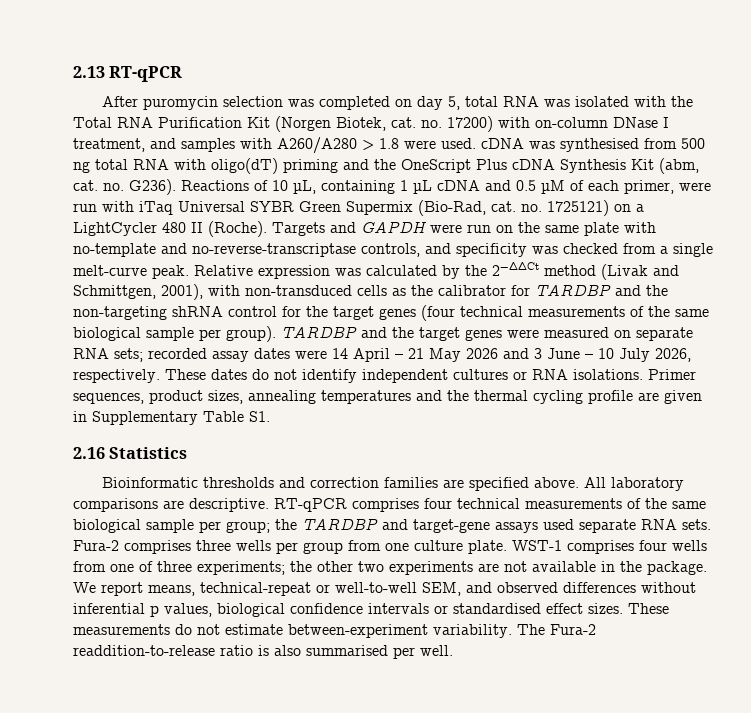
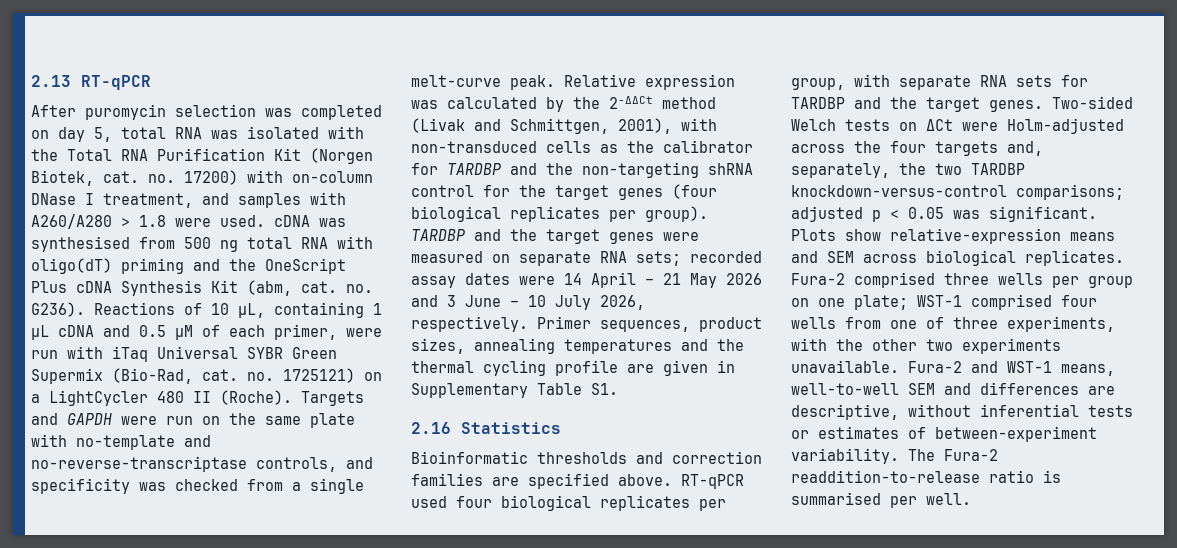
[460,306,709,317] [73,327,194,341] technical measurements of the same biological sample -> [411,206,600,222] biological replicates
[165,369,643,383] These dates do not identify independent cultures or RNA isolations. -> (528, 324) none
[583,477,684,491] [73,498,706,512] [73,518,711,533] [73,540,634,554] All laboratory comparisons are descriptive. RT-qPCR comprises four technical measurements of the same biological sample per group; the TARDBP and target-gene assays used separate RNA sets. Fura-2 comprises three wells per group from one culture plate. WST-1 comprises -> [681,474,744,489] [411,495,726,511] [791,74,1088,90] [791,96,1133,112] [791,118,1124,134] [791,141,1043,156] [791,163,1025,178] [791,184,1124,200] [791,206,1097,222] [791,228,1115,244] [791,250,1124,266] [791,272,1133,288] [791,294,1052,310] RT-qPCR used four biological replicates per group, with separate RNA sets for TARDBP and the target genes. Two-sided Welch tests on ΔCt were Holm-adjusted across the four targets and, separately, the two TARDBP knockdown-versus-control comparisons; adjusted p < 0.05 was significant. Plots show relative-expression means and SEM across biological replicates. Fura-2 comprised three wells per group on one plate; WST-1 comprised
[197,561,285,575] experiments; -> [1007,316,1115,332] [791,338,827,351] experiments, with
[478,561,707,575] [73,582,696,596] [73,603,669,617] [73,624,283,635] are not available in the package. We report means, technical-repeat or well-to-well SEM, and observed differences without inferential p values, biological confidence intervals or standardised effect sizes. These measurements do not estimate -> [791,360,1115,376] [791,382,1115,395] [791,404,1133,420] [791,426,926,439] unavailable. Fura-2 and WST-1 means, well-to-well SEM and differences are descriptive, without inferential tests or estimates of
[274,645,301,656] also -> (1061, 476) none

